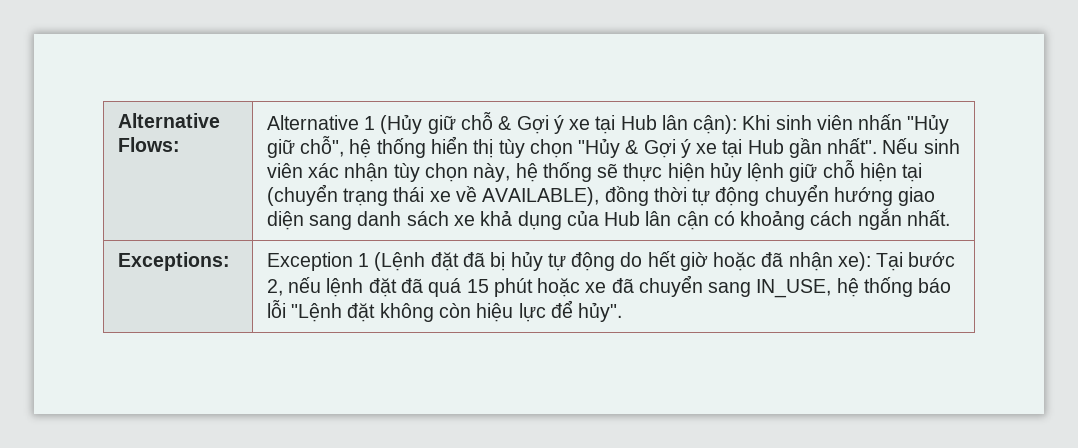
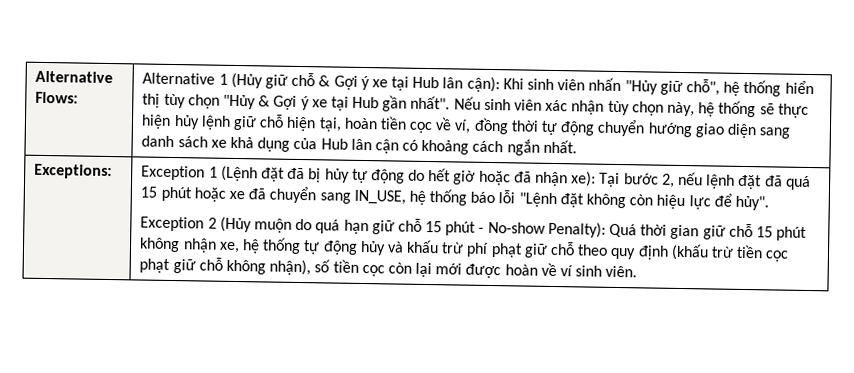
[902,163,923,182] [266,184,600,206] tại (chuyển trạng thái xe về AVAILABLE), -> [318,116,472,134] tại, hoàn tiền cọc về ví,
(623, 312) none -> [140,216,808,241] [139,237,790,262] [139,257,638,279] // Exception 2 (Hủy muộn do quá hạn giữ chỗ 15 phút - No-show Penalty): Quá thời gian giữ chỗ 15 phút không nhận xe, hệ thống tự động hủy và khấu trừ phí phạt giữ chỗ theo quy định (khấu trừ tiền cọc phạt giữ chỗ không nhận), số tiền cọc còn lại mới được hoàn về ví sinh viên.

